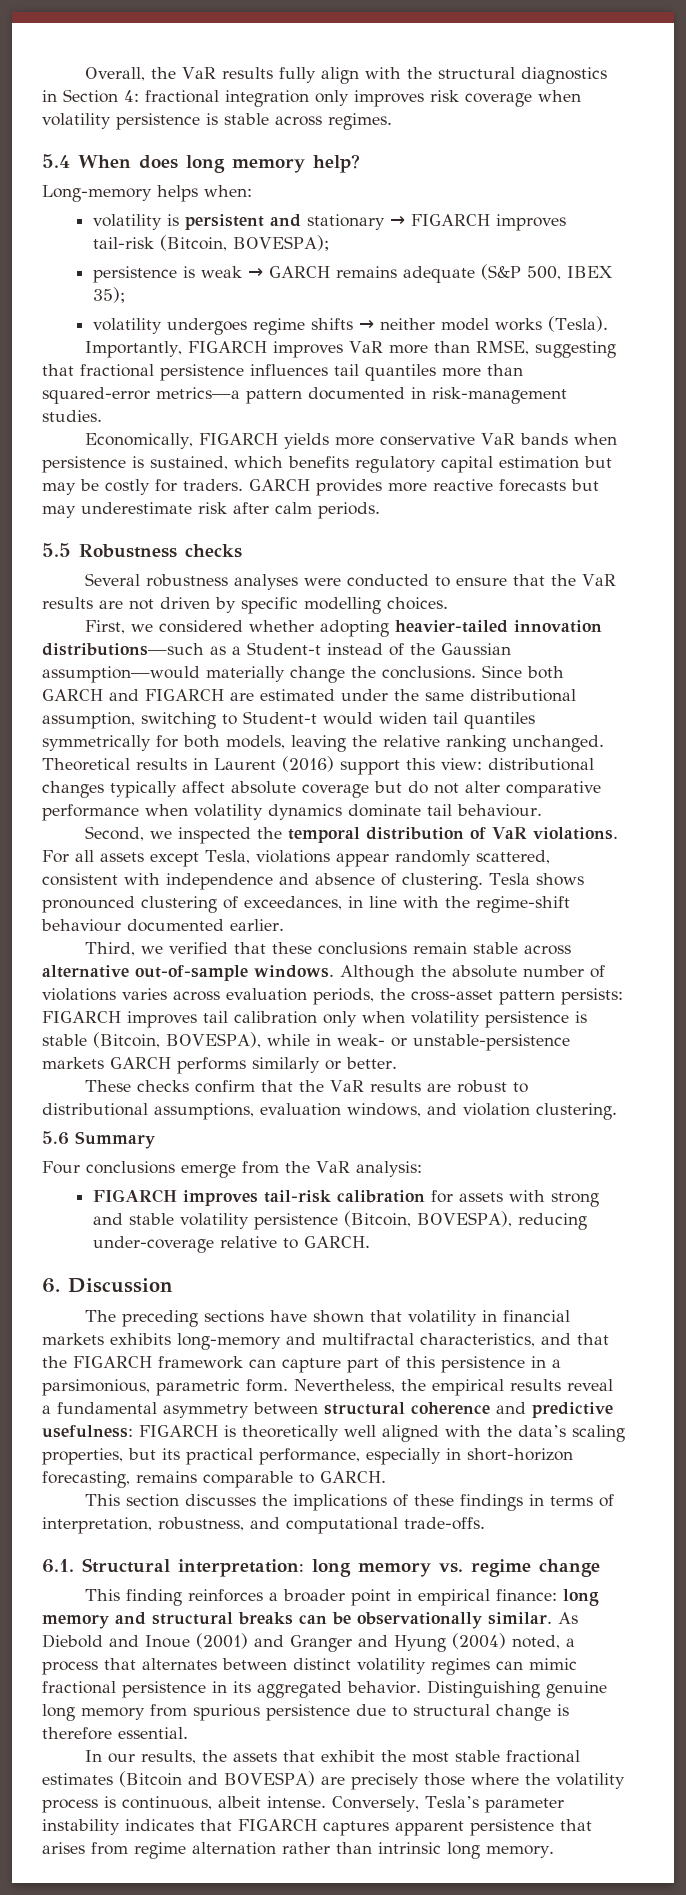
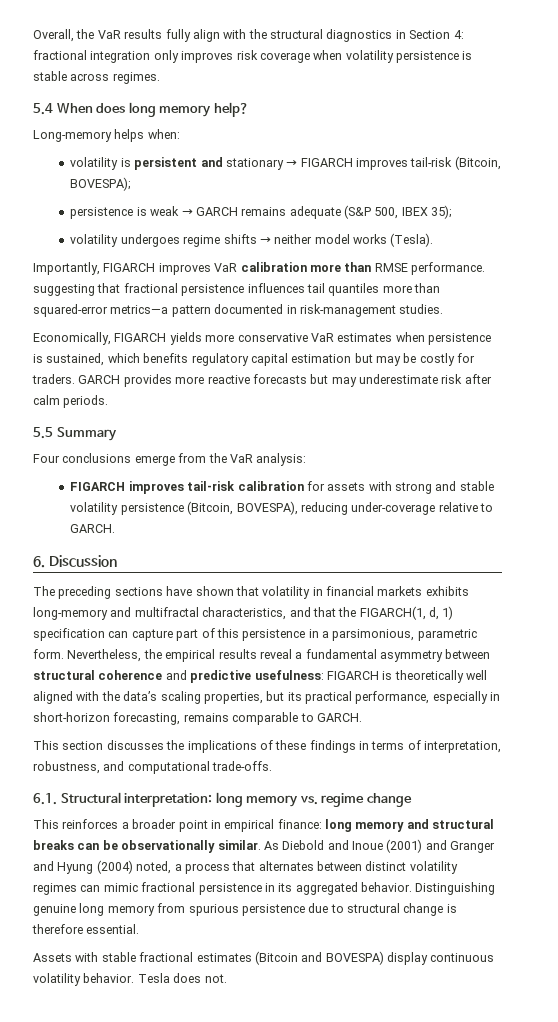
[388,340,529,355] more than RMSE, -> [240,262,485,275] calibration more than RMSE performance.
[519,433,568,445] bands -> [337,333,393,342] estimates
[79,544,242,558] [84,573,616,590] [42,597,448,614] [84,620,602,637] [42,642,511,656] [42,665,564,683] [42,689,576,702] [42,711,535,729] [42,735,604,752] [42,756,594,775] [42,781,601,798] [42,804,542,821] [84,826,618,844] [42,850,550,867] [42,873,584,890] [42,896,570,913] [41,919,284,932] [84,942,571,956] [42,965,605,982] [42,988,623,1005] [42,1011,587,1028] [42,1032,570,1051] [42,1057,397,1074] [84,1080,528,1093] [42,1103,617,1120] [42,1131,69,1145] Robustness checks // Several robustness analyses were conducted to ensure that the VaR results are not driven by specific modelling choices. // First, we considered whether adopting heavier-tailed innovation distributions—such as a Student-t instead of the Gaussian assumption—would materially change the conclusions. Since both GARCH and FIGARCH are estimated under the same distributional assumption, switching to Student-t would widen tail quantiles symmetrically for both models, leaving the relative ranking unchanged. Theoretical results in Laurent (2016) support this view: distributional changes typically affect absolute coverage but do not alter comparative performance when volatility dynamics dominate tail behaviour. // Second, we inspected the temporal distribution of VaR violations. For all assets except Tesla, violations appear randomly scattered, consistent with independence and absence of clustering. Tesla shows pronounced clustering of exceedances, in line with the regime-shift behaviour documented earlier. // Third, we verified that these conclusions remain stable across alternative out-of-sample windows. Although the absolute number of violations varies across evaluation periods, the cross-asset pattern persists: FIGARCH improves tail calibration only when volatility persistence is stable (Bitcoin, BOVESPA), while in weak- or unstable-persistence markets GARCH performs similarly or better. // These checks confirm that the VaR results are robust to distributional assumptions, evaluation windows, and violation clustering. // 5.6 -> (53, 433) none
[73,1356,243,1369] FIGARCH framework -> [359,606,454,620] [33,628,105,641] FIGARCH(1, d, 1) specification
[125,1589,182,1606] finding -> (59, 824) none
[84,1750,449,1764] In our results, the assets that exhibit the most -> [33,952,99,962] Assets with
[320,1773,625,1790] [42,1796,564,1813] [42,1819,592,1836] [42,1842,554,1859] are precisely those where the volatility process is continuous, albeit intense. Conversely, Tesla’s parameter instability indicates that FIGARCH captures apparent persistence that arises from regime alternation rather than intrinsic long memory. -> [387,952,495,965] [33,973,227,986] display continuous volatility behavior. Tesla does not.

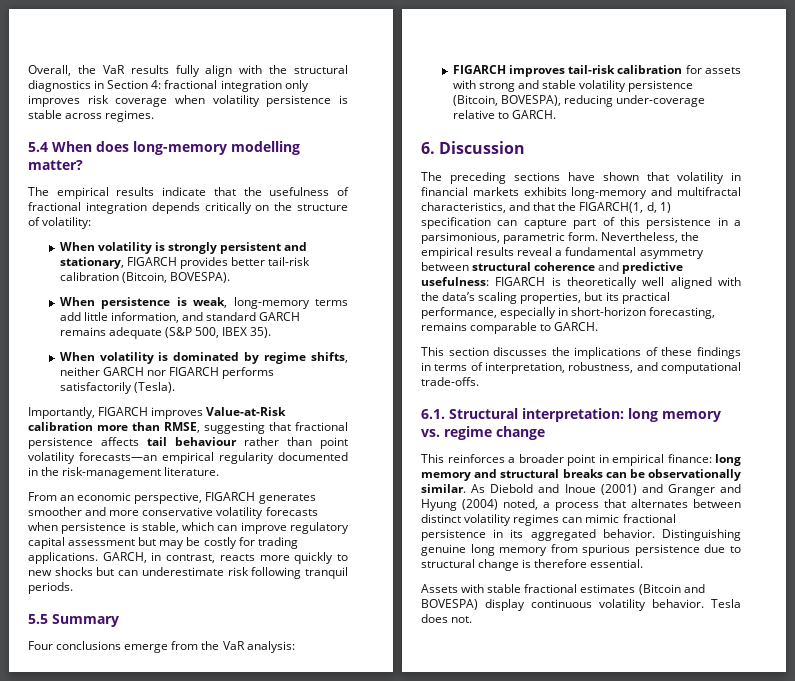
[128,102,249,117] [33,129,180,142] [70,157,131,170] long memory help? // Long-memory helps when: // volatility is -> [133,141,300,155] [28,160,83,170] [28,187,350,199] [28,202,349,214] [28,217,92,229] [59,242,217,254] long-memory modelling matter? // The empirical results indicate that the usefulness of fractional integration depends critically on the structure of volatility: // When volatility is strongly
[225,156,501,170] [70,177,132,191] [70,206,193,219] stationary → FIGARCH improves tail-risk (Bitcoin, BOVESPA); // persistence is weak → -> [59,257,311,269] [59,272,230,283] [59,297,348,309] [59,312,257,323] stationary, FIGARCH provides better tail-risk calibration (Bitcoin, BOVESPA). // When persistence is weak, long-memory terms add little information, and standard
[431,205,453,219] [70,234,388,247] 35); // volatility undergoes regime shifts → neither model works -> [250,327,272,338] [59,352,348,364] [59,367,275,379] [59,382,132,394] 35). // When volatility is dominated by regime shifts, neither GARCH nor FIGARCH performs satisfactorily
[214,263,238,272] VaR -> [206,407,287,416] Value-at-Risk
[374,262,485,275] RMSE performance. -> [164,422,200,433] RMSE,
[247,283,440,296] [33,304,444,317] [33,332,491,345] [33,353,189,366] influences tail quantiles more than squared-error metrics—a pattern documented in risk-management studies. // Economically, FIGARCH yields more conservative VaR estimates when persistence is sustained, which benefits -> [101,437,348,449] [28,452,348,464] [28,467,220,479] [28,492,316,504] [28,507,318,519] [28,522,287,534] affects tail behaviour rather than point volatility forecasts—an empirical regularity documented in the risk-management literature. // From an economic perspective, FIGARCH generates smoother and more conservative volatility forecasts when persistence is stable, which can improve
[291,354,352,363] estimation -> [68,539,136,546] assessment
[32,374,492,387] [33,395,60,405] traders. GARCH provides more reactive forecasts but may underestimate risk after calm -> [257,537,298,549] [28,552,348,564] [28,567,348,579] trading applications. GARCH, in contrast, reacts more quickly to new shocks but can underestimate risk following tranquil

